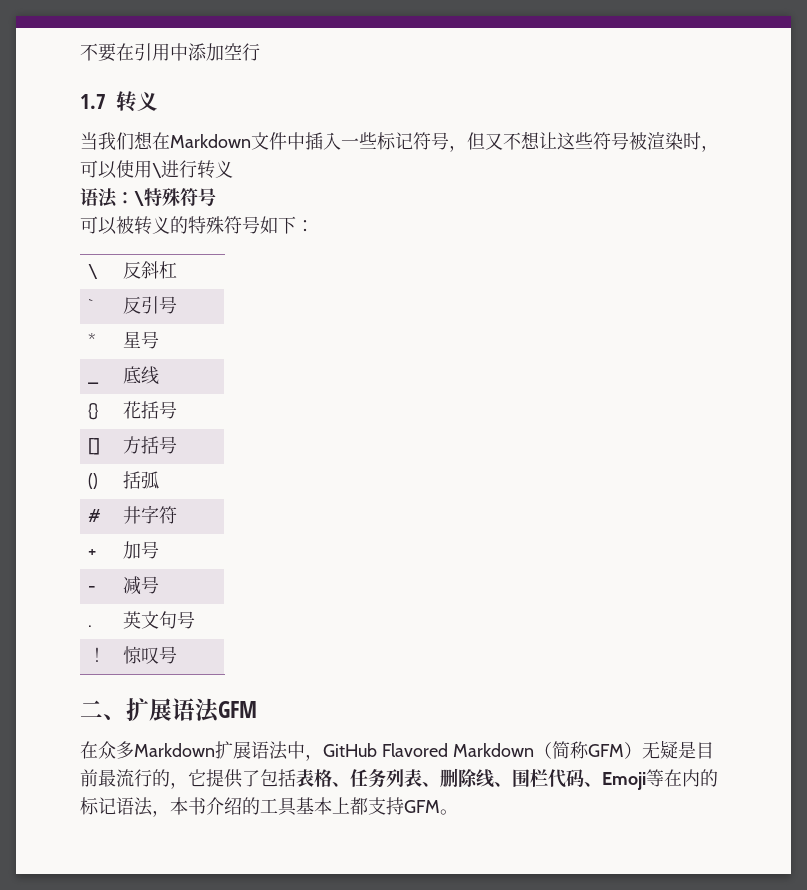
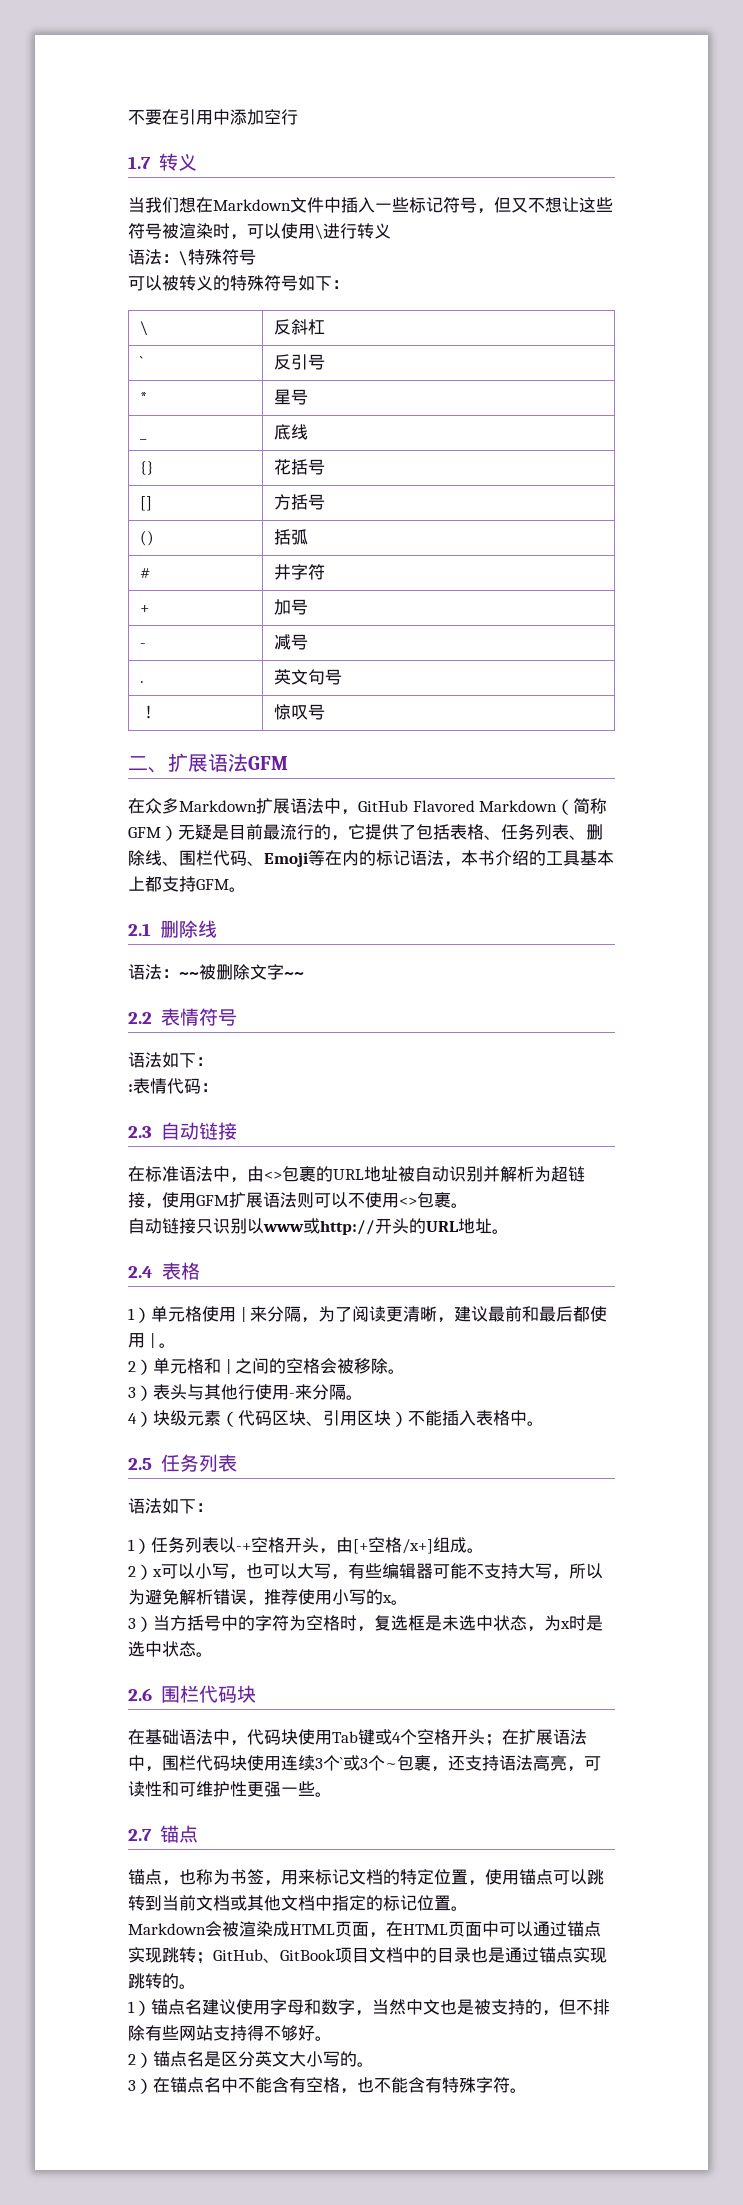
(458, 812) none -> [128,920,217,938] [128,964,304,980] [128,1008,237,1026] [128,1052,213,1068] [128,1078,218,1094] [128,1122,237,1140] [128,1166,585,1183] [128,1192,468,1209] [128,1218,509,1235] [128,1262,200,1280] [128,1306,608,1323] [128,1333,177,1348] [128,1358,406,1375] [128,1384,363,1401] [128,1410,544,1427] [128,1454,237,1472] [128,1498,213,1514] [128,1537,484,1554] [128,1563,603,1580] [128,1589,408,1606] [128,1615,603,1632] [128,1641,213,1657] [128,1685,256,1703] [128,1729,587,1746] [128,1755,601,1772] [128,1781,332,1797] [128,1825,198,1843] [128,1869,604,1886] [128,1895,468,1911] [128,1921,601,1938] [128,1947,607,1964] [128,1973,196,1989] [128,1999,610,2016] [128,2025,332,2041] [128,2051,374,2068] [128,2077,527,2094] // 2.1删除线 // 语法：~~被删除文字~~ // 2.2表情符号 // 语法如下： // :表情代码： // 2.3自动链接 // 在标准语法中，由<>包裹的URL地址被自动识别并解析为超链接，使用GFM扩展语法则可以不使用<>包裹。 // 自动链接只识别以www或http://开头的URL地址。 // 2.4表格 // 1）单元格使用 | 来分隔，为了阅读更清晰，建议最前和最后都使用 | 。 // 2）单元格和 | 之间的空格会被移除。 // 3）表头与其他行使用-来分隔。 // 4）块级元素（代码区块、引用区块）不能插入表格中。 // 2.5任务列表 // 语法如下： // 1）任务列表以-+空格开头，由[+空格/x+]组成。 // 2）x可以小写，也可以大写，有些编辑器可能不支持大写，所以为避免解析错误，推荐使用小写的x。 // 3）当方括号中的字符为空格时，复选框是未选中状态，为x时是选中状态。 // 2.6围栏代码块 // 在基础语法中，代码块使用Tab键或4个空格开头；在扩展语法中，围栏代码块使用连续3个`或3个~包裹，还支持语法高亮，可读性和可维护性更强一些。 // 2.7锚点 // 锚点，也称为书签，用来标记文档的特定位置，使用锚点可以跳转到当前文档或其他文档中指定的标记位置。 // Markdown会被渲染成HTML页面，在HTML页面中可以通过锚点实现跳转；GitHub、GitBook项目文档中的目录也是通过锚点实现跳转的。 // 1）锚点名建议使用字母和数字，当然中文也是被支持的，但不排除有些网站支持得不够好。 // 2）锚点名是区分英文大小写的。 // 3）在锚点名中不能含有空格，也不能含有特殊字符。

